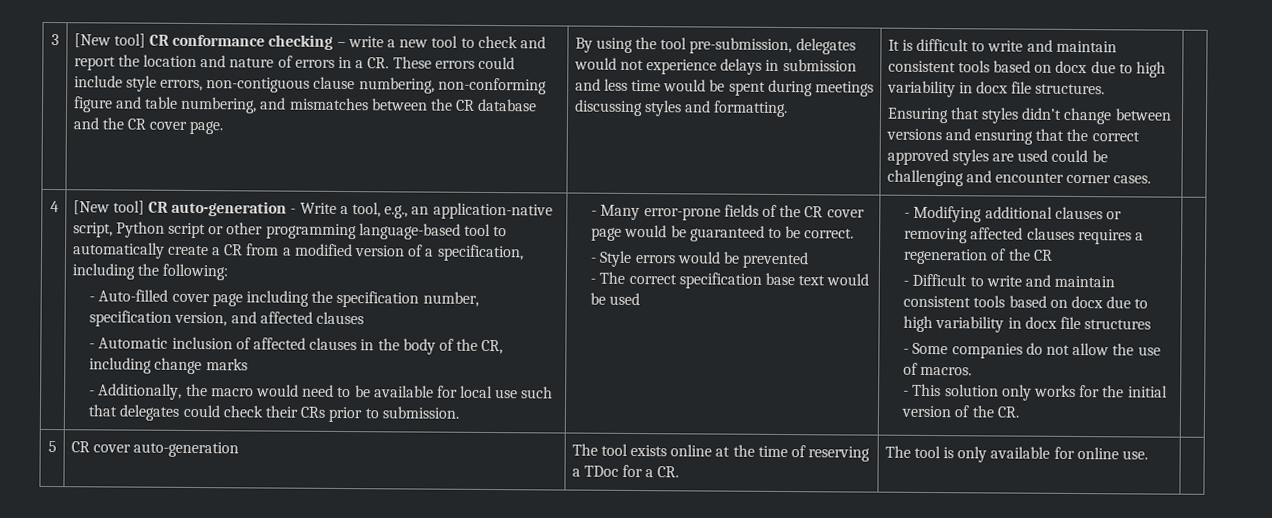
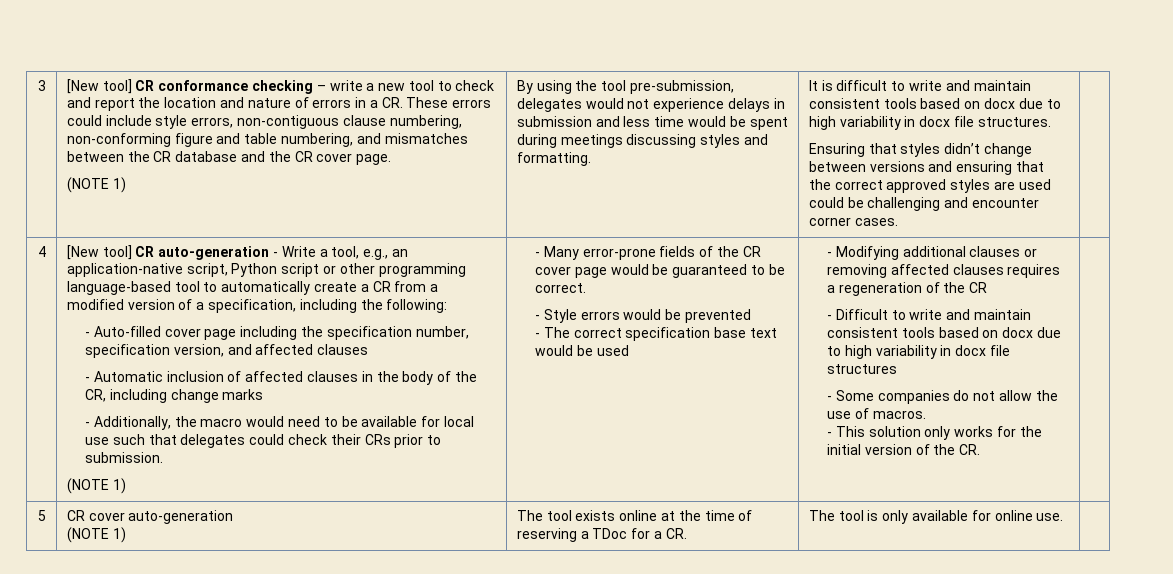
(224, 127) none -> [66,177,126,193] // (NOTE 1)
(459, 412) none -> [66,478,126,494] // (NOTE 1)
(240, 449) none -> [66,527,126,543] // (NOTE 1)

